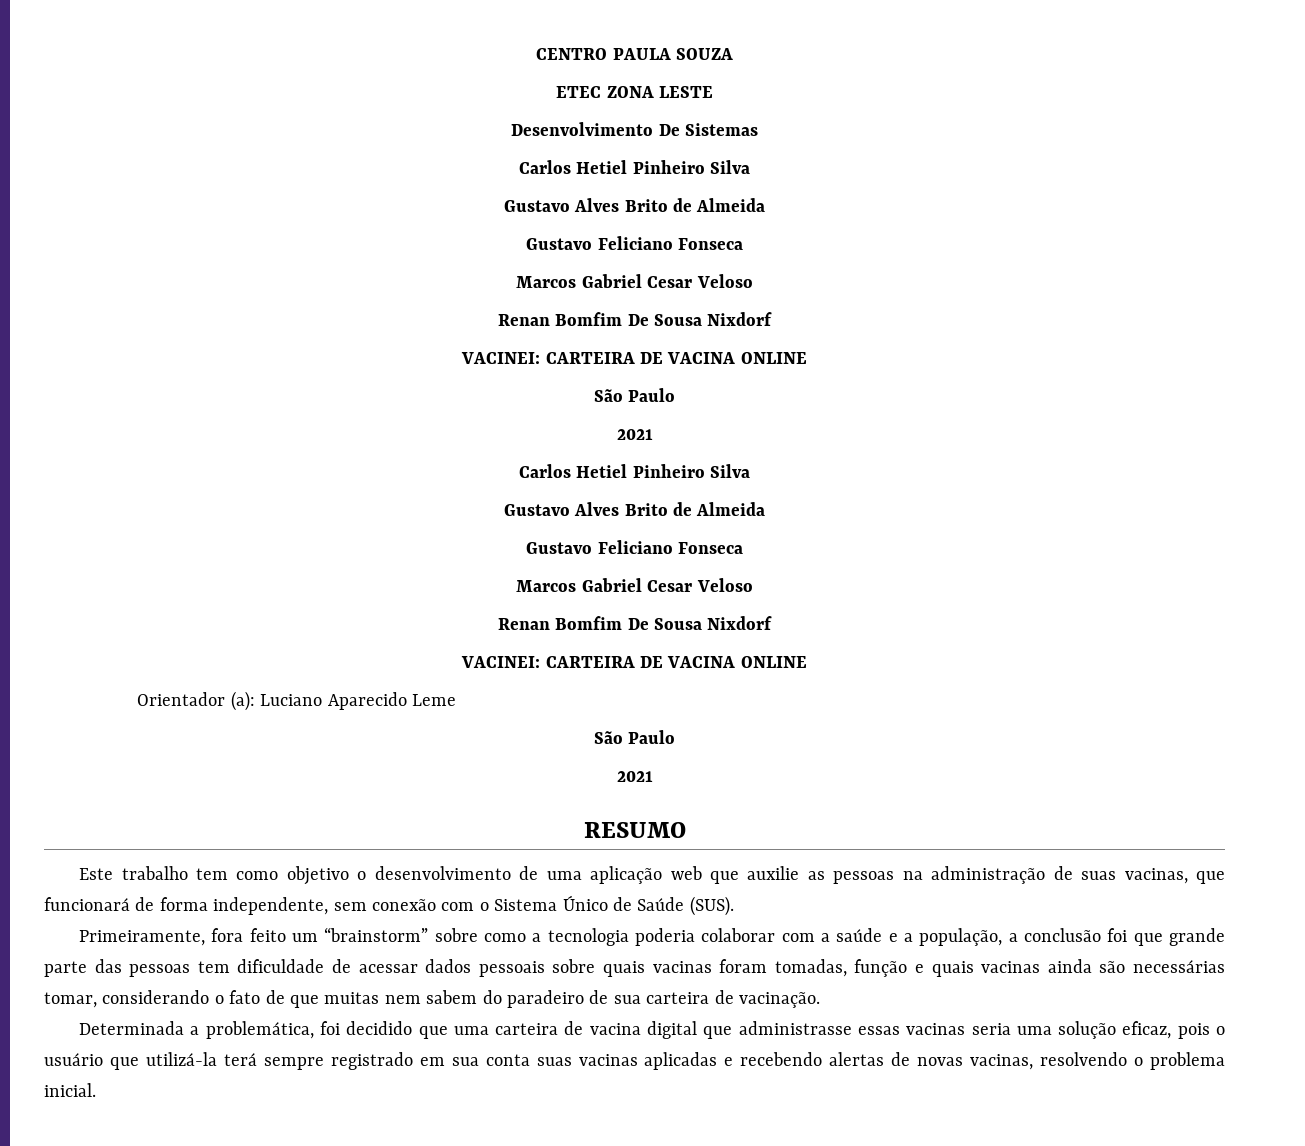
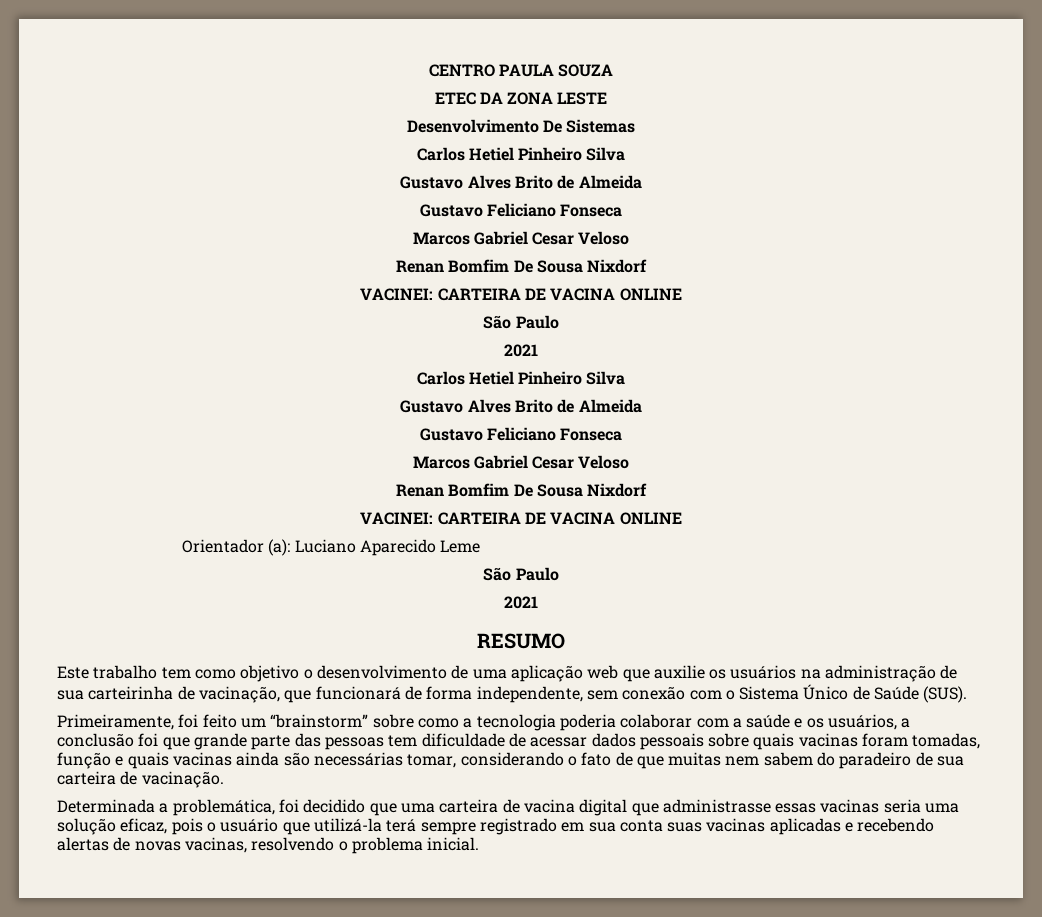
(602, 92) none -> [479,92,503,104] DA
[807,871,895,884] as pessoas -> [709,665,797,679] os usuários
[1081,868,1188,884] suas vacinas, -> [57,686,280,703] sua carteirinha de vacinação,
[211,928,244,942] fora -> [178,714,199,728] foi
[904,928,1003,946] a população, -> [806,714,898,730] os usuários,

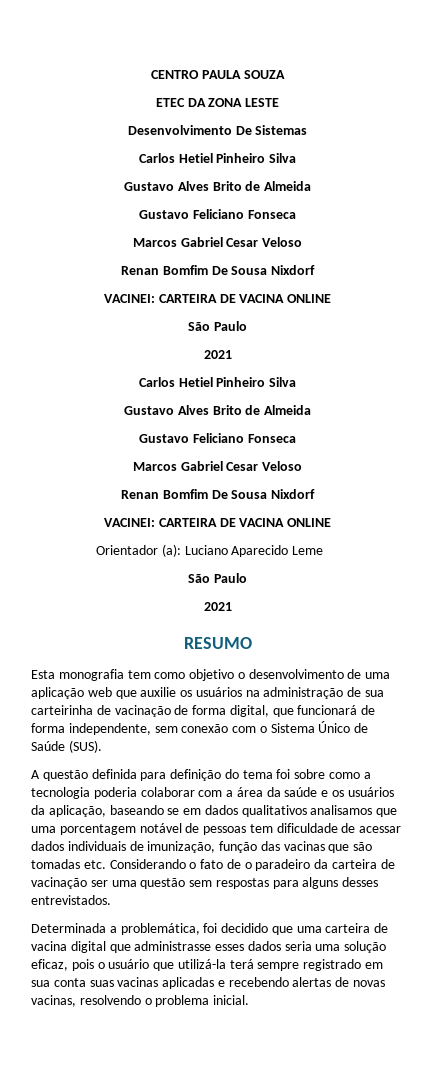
[57,665,158,679] Este trabalho -> [31,669,124,681] Esta monografia
[198,686,280,703] vacinação, -> [114,705,269,717] vacinação de forma digital,
[57,714,369,730] Primeiramente, foi feito um “brainstorm” -> [31,769,291,781] A questão definida para definição do tema foi
(742, 723) none -> [236,787,281,797] área da
[828,714,911,730] [57,733,321,750] usuários, a conclusão foi que grande parte das -> [347,787,394,797] [31,805,398,817] [31,823,200,835] usuários da aplicação, baseando se em dados qualitativos analisamos que uma porcentagem notável de
[639,733,981,750] [57,752,965,769] [57,771,224,788] pessoais sobre quais vacinas foram tomadas, função e quais vacinas ainda são necessárias tomar, considerando o fato de que muitas nem sabem do paradeiro de sua carteira de vacinação. -> [67,841,373,853] [31,859,395,871] [31,877,379,889] [31,895,111,905] individuais de imunização, função das vacinas que são tomadas etc. Considerando o fato de o paradeiro da carteira de vacinação ser uma questão sem respostas para alguns desses entrevistados.
[775,799,880,813] essas vacinas -> [215,941,281,951] esses dados

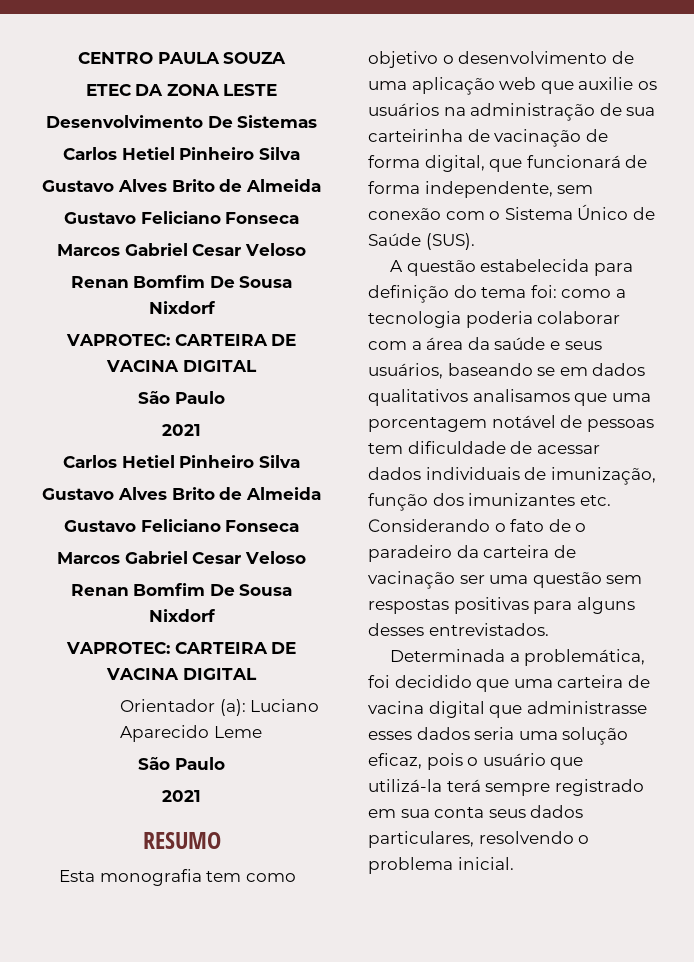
[103,294,332,303] VACINEI: CARTEIRA DE VACINA ONLINE -> [65,334,297,346] [106,360,257,372] VAPROTEC: CARTEIRA DE VACINA DIGITAL
[103,518,332,527] VACINEI: CARTEIRA DE VACINA ONLINE -> [65,642,297,654] [106,668,257,680] VAPROTEC: CARTEIRA DE VACINA DIGITAL
[91,769,137,779] definida -> [480,259,590,272] estabelecida
[276,769,326,779] foi sobre -> [530,285,557,298] foi:
[332,787,394,797] [31,805,106,817] os usuários da aplicação, -> [564,341,602,350] [368,363,443,379] seus usuários,
[260,841,373,853] [31,859,80,869] das vacinas que são tomadas -> [432,493,576,506] dos imunizantes
(269, 883) none -> [453,597,529,614] positivas
[89,977,386,989] [31,995,76,1007] suas vacinas aplicadas e recebendo alertas de novas vacinas, -> [488,805,584,818] [368,831,474,848] seus dados particulares,

